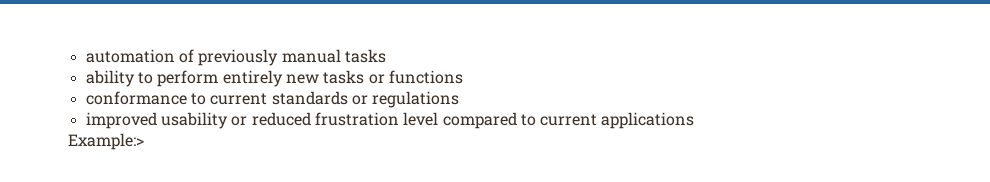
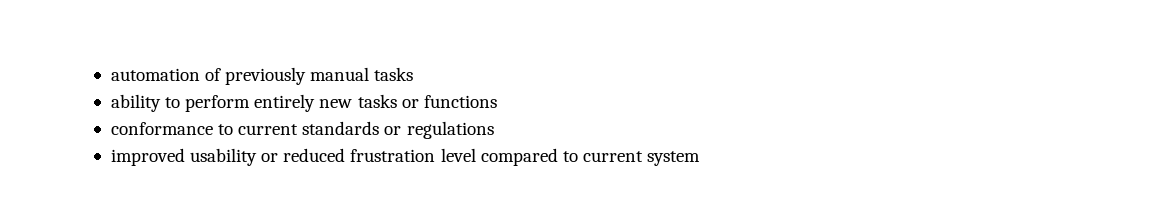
[601,112,695,129] [68,133,144,150] applications // Example:> -> [647,151,701,166] system

